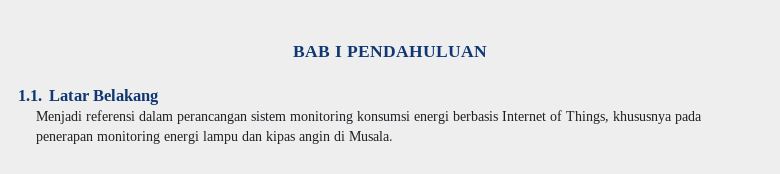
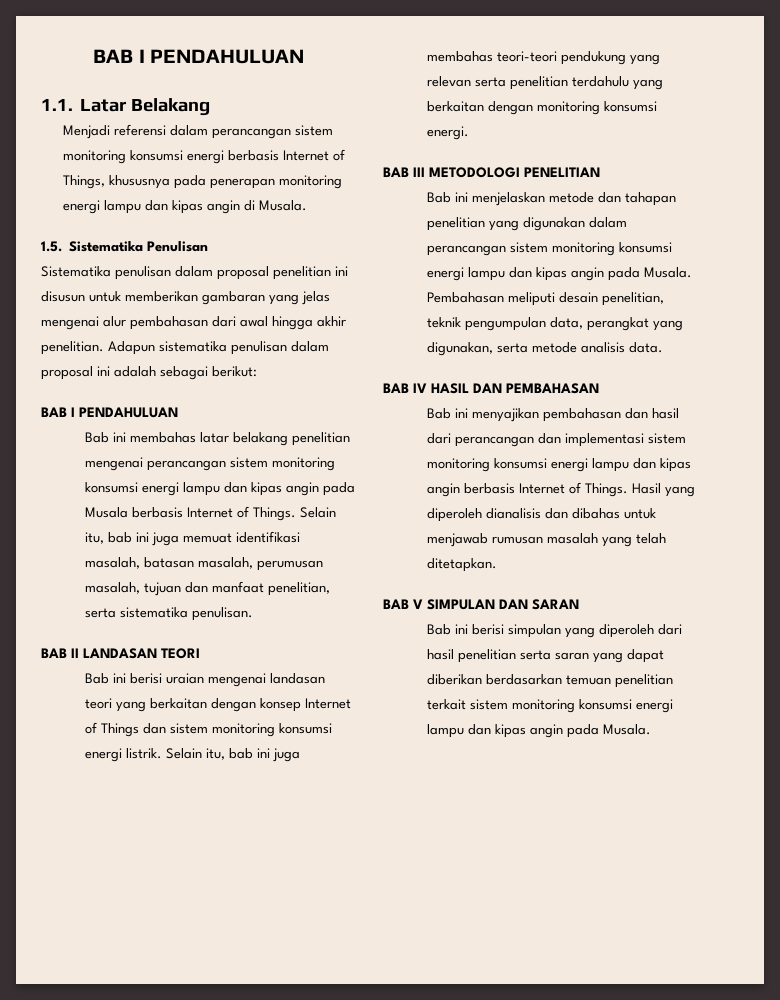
(394, 136) none -> [41,241,209,252] [41,266,348,280] [41,291,330,305] [41,316,346,330] [41,341,329,355] [41,366,257,380] [41,407,178,418] [85,432,351,446] [85,457,336,471] [85,482,356,496] [85,506,337,521] [85,531,301,546] [85,557,324,571] [85,581,331,596] [85,607,254,621] [41,648,200,659] [85,673,326,687] [85,698,352,712] [85,722,333,737] [85,748,301,762] [427,51,661,65] [427,76,664,90] [427,101,658,115] [427,126,470,140] [383,167,600,178] [427,192,677,206] [427,217,628,231] [427,242,673,256] [427,267,693,281] [427,292,665,306] [427,317,684,331] [427,342,664,356] [383,383,599,394] [427,408,680,422] [427,433,687,447] [427,458,692,472] [427,482,696,497] [427,508,657,522] [427,533,667,547] [427,558,498,572] [383,599,579,610] [427,624,683,638] [427,649,665,663] [427,674,674,688] [427,699,674,713] [427,724,652,738] // 1.5. Sistematika Penulisan // Sistematika penulisan dalam proposal penelitian ini disusun untuk memberikan gambaran yang jelas mengenai alur pembahasan dari awal hingga akhir penelitian. Adapun sistematika penulisan dalam proposal ini adalah sebagai berikut: // BAB I PENDAHULUAN // Bab ini membahas latar belakang penelitian mengenai perancangan sistem monitoring konsumsi energi lampu dan kipas angin pada Musala berbasis Internet of Things. Selain itu, bab ini juga memuat identifikasi masalah, batasan masalah, perumusan masalah, tujuan dan manfaat penelitian, serta sistematika penulisan. // BAB II LANDASAN TEORI // Bab ini berisi uraian mengenai landasan teori yang berkaitan dengan konsep Internet of Things dan sistem monitoring konsumsi energi listrik. Selain itu, bab ini juga membahas teori-teori pendukung yang relevan serta penelitian terdahulu yang berkaitan dengan monitoring konsumsi energi. // BAB III METODOLOGI PENELITIAN // Bab ini menjelaskan metode dan tahapan penelitian yang digunakan dalam perancangan sistem monitoring konsumsi energi lampu dan kipas angin pada Musala. Pembahasan meliputi desain penelitian, teknik pengumpulan data, perangkat yang digunakan, serta metode analisis data. // BAB IV HASIL DAN PEMBAHASAN // Bab ini menyajikan pembahasan dan hasil dari perancangan dan implementasi sistem monitoring konsumsi energi lampu dan kipas angin berbasis Internet of Things. Hasil yang diperoleh dianalisis dan dibahas untuk menjawab rumusan masalah yang telah ditetapkan. // BAB V SIMPULAN DAN SARAN // Bab ini berisi simpulan yang diperoleh dari hasil penelitian serta saran yang dapat diberikan berdasarkan temuan penelitian terkait sistem monitoring konsumsi energi lampu dan kipas angin pada Musala.

